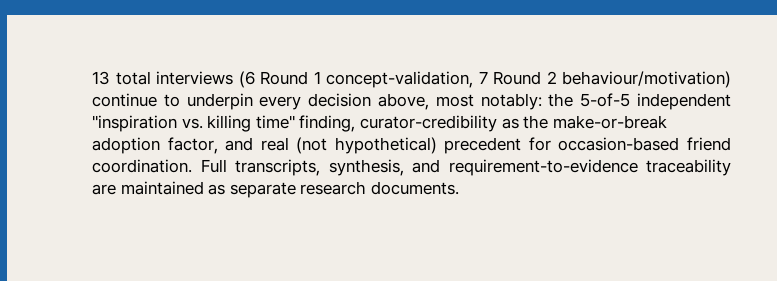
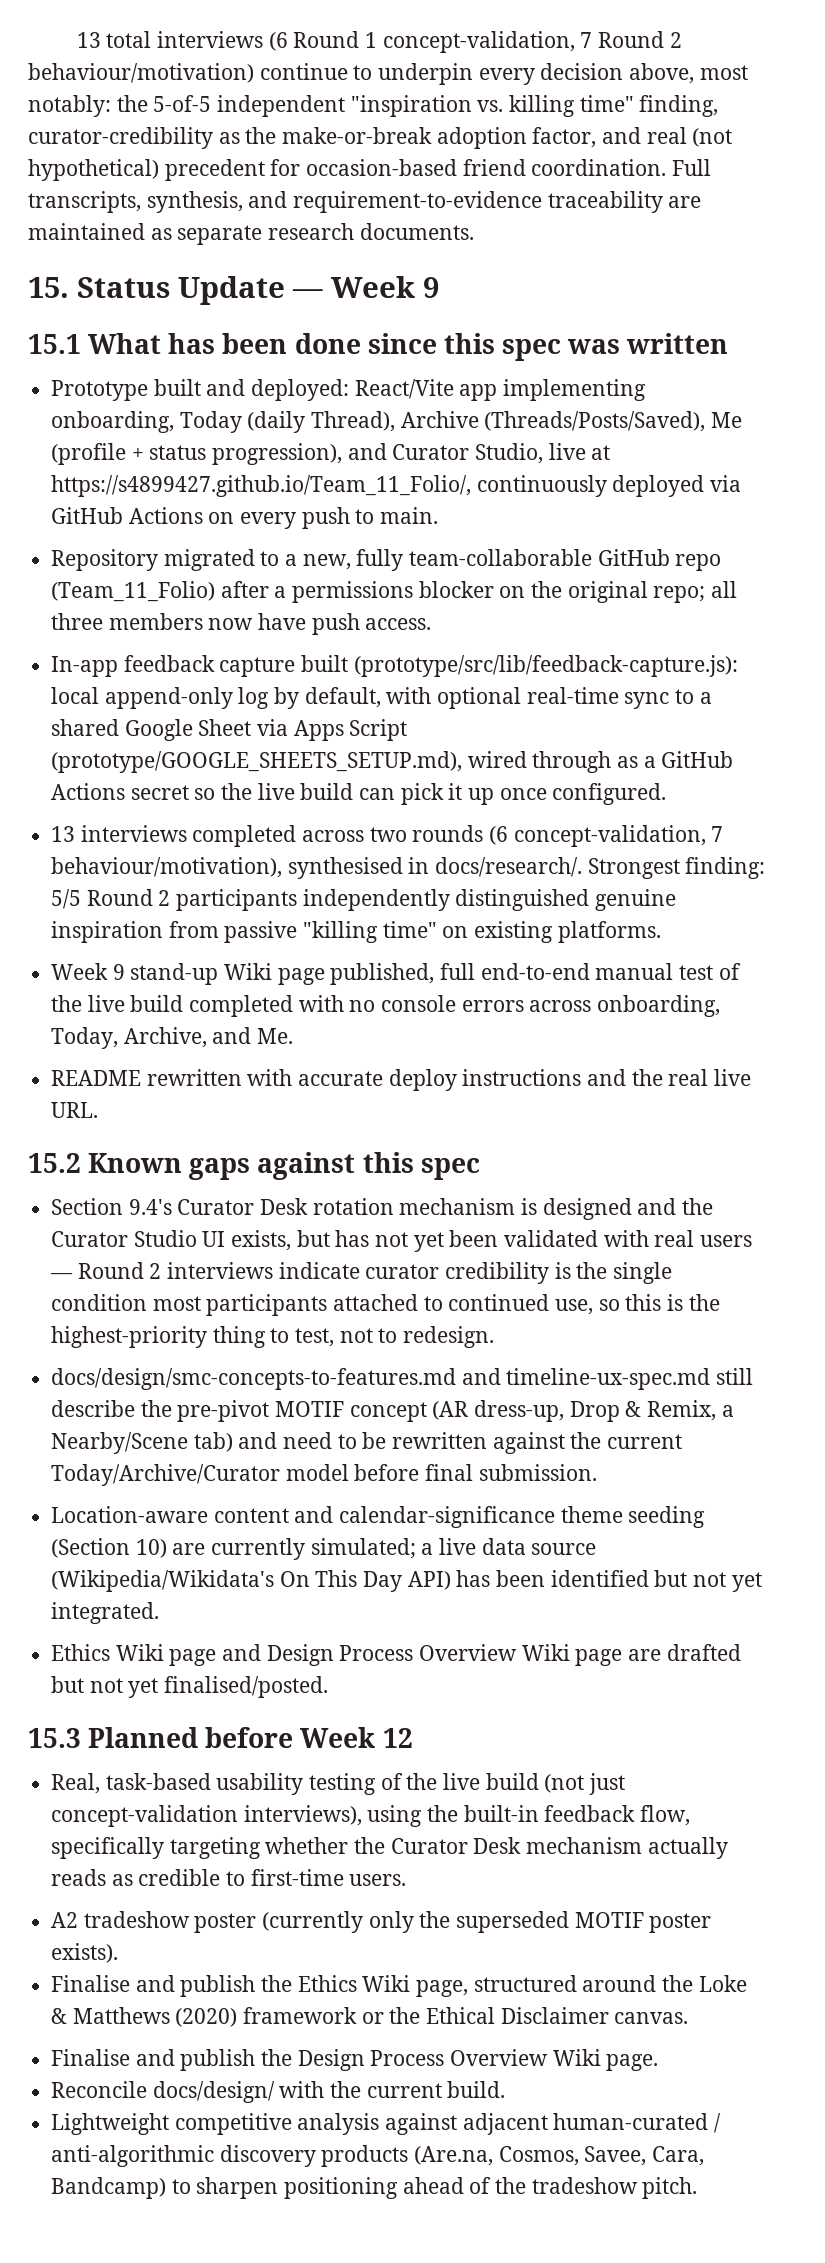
(459, 188) none -> [28,276,439,305] [28,333,729,361] [51,379,647,401] [51,411,743,433] [51,443,611,465] [51,475,742,497] [51,507,439,529] [51,549,722,571] [51,581,738,603] [51,613,432,635] [51,655,738,677] [51,687,712,709] [51,719,408,741] [51,751,734,773] [51,783,667,805] [51,825,724,847] [51,857,766,879] [51,889,677,911] [51,921,661,943] [51,963,741,985] [51,995,721,1017] [51,1027,294,1049] [51,1069,752,1091] [51,1102,99,1118] [28,1152,480,1180] [51,1198,714,1220] [51,1230,753,1252] [50,1262,673,1284] [51,1294,720,1316] [51,1326,495,1348] [51,1368,754,1390] [51,1400,734,1422] [51,1432,683,1454] [51,1464,597,1486] [51,1506,706,1528] [51,1538,597,1560] [51,1570,762,1592] [51,1602,160,1624] [51,1644,741,1666] [51,1676,329,1698] [28,1727,413,1748] [51,1773,626,1795] [51,1805,691,1827] [51,1837,728,1859] [51,1869,407,1886] [51,1911,712,1933] [51,1943,119,1963] [51,1975,747,1997] [51,2007,689,2027] [51,2049,659,2071] [51,2081,506,2103] [51,2113,722,2135] [51,2145,705,2167] [51,2177,698,2199] // 15. Status Update — Week 9 // 15.1 What has been done since this spec was written // Prototype built and deployed: React/Vite app implementing onboarding, Today (daily Thread), Archive (Threads/Posts/Saved), Me (profile + status progression), and Curator Studio, live at https://s4899427.github.io/Team_11_Folio/, continuously deployed via GitHub Actions on every push to main. // Repository migrated to a new, fully team-collaborable GitHub repo (Team_11_Folio) after a permissions blocker on the original repo; all three members now have push access. // In-app feedback capture built (prototype/src/lib/feedback-capture.js): local append-only log by default, with optional real-time sync to a shared Google Sheet via Apps Script (prototype/GOOGLE_SHEETS_SETUP.md), wired through as a GitHub Actions secret so the live build can pick it up once configured. // 13 interviews completed across two rounds (6 concept-validation, 7 behaviour/motivation), synthesised in docs/research/. Strongest finding: 5/5 Round 2 participants independently distinguished genuine inspiration from passive "killing time" on existing platforms. // Week 9 stand-up Wiki page published, full end-to-end manual test of the live build completed with no console errors across onboarding, Today, Archive, and Me. // README rewritten with accurate deploy instructions and the real live URL. // 15.2 Known gaps against this spec // Section 9.4's Curator Desk rotation mechanism is designed and the Curator Studio UI exists, but has not yet been validated with real users — Round 2 interviews indicate curator credibility is the single condition most participants attached to continued use, so this is the highest-priority thing to test, not to redesign. // docs/design/smc-concepts-to-features.md and timeline-ux-spec.md still describe the pre-pivot MOTIF concept (AR dress-up, Drop & Remix, a Nearby/Scene tab) and need to be rewritten against the current Today/Archive/Curator model before final submission. // Location-aware content and calendar-significance theme seeding (Section 10) are currently simulated; a live data source (Wikipedia/Wikidata's On This Day API) has been identified but not yet integrated. // Ethics Wiki page and Design Process Overview Wiki page are drafted but not yet finalised/posted. // 15.3 Planned before Week 12 // Real, task-based usability testing of the live build (not just concept-validation interviews), using the built-in feedback flow, specifically targeting whether the Curator Desk mechanism actually reads as credible to first-time users. // A2 tradeshow poster (currently only the superseded MOTIF poster exists). // Finalise and publish the Ethics Wiki page, structured around the Loke & Matthews (2020) framework or the Ethical Disclaimer canvas. // Finalise and publish the Design Process Overview Wiki page. // Reconcile docs/design/ with the current build. // Lightweight competitive analysis against adjacent human-curated / anti-algorithmic discovery products (Are.na, Cosmos, Savee, Cara, Bandcamp) to sharpen positioning ahead of the tradeshow pitch.

